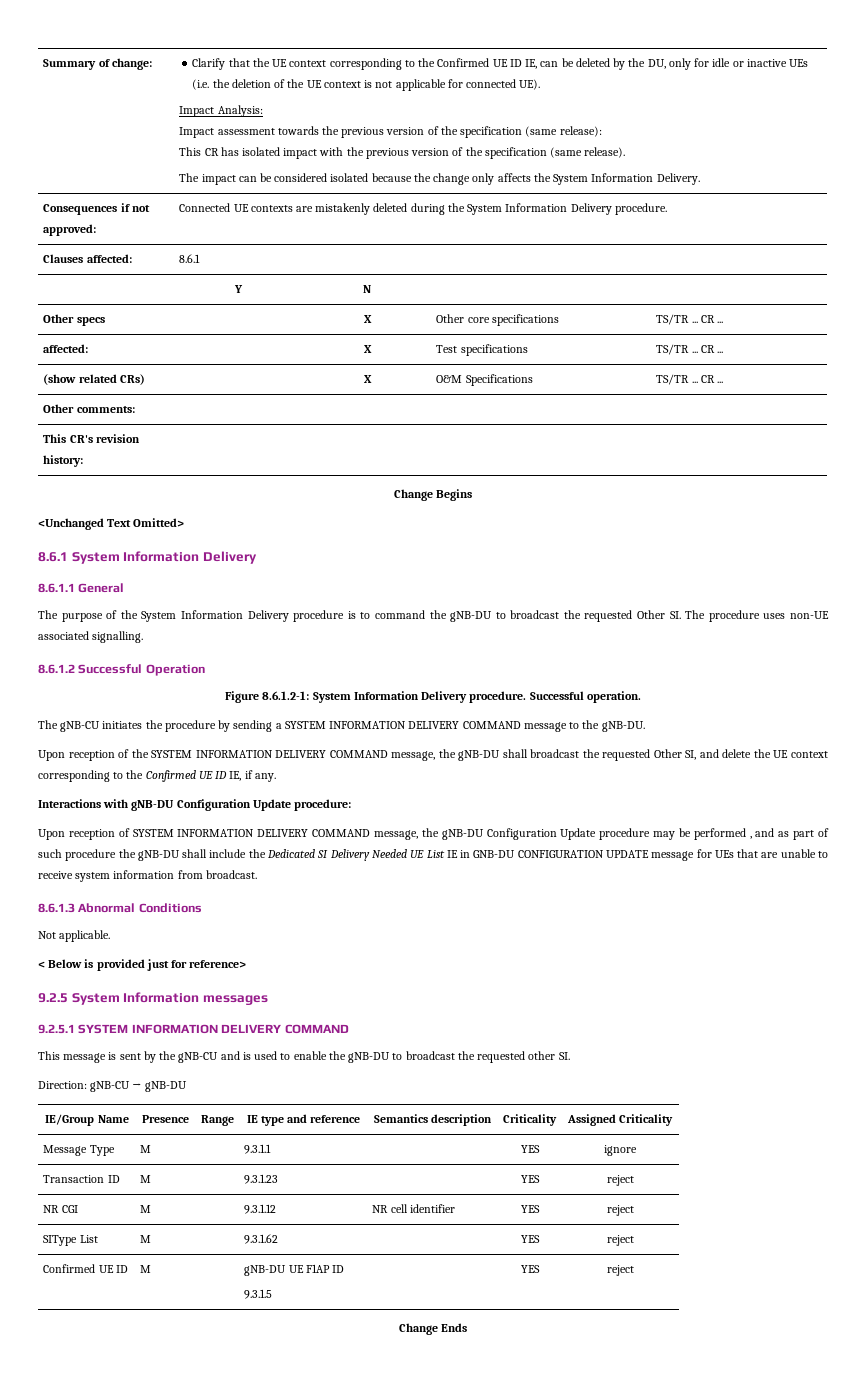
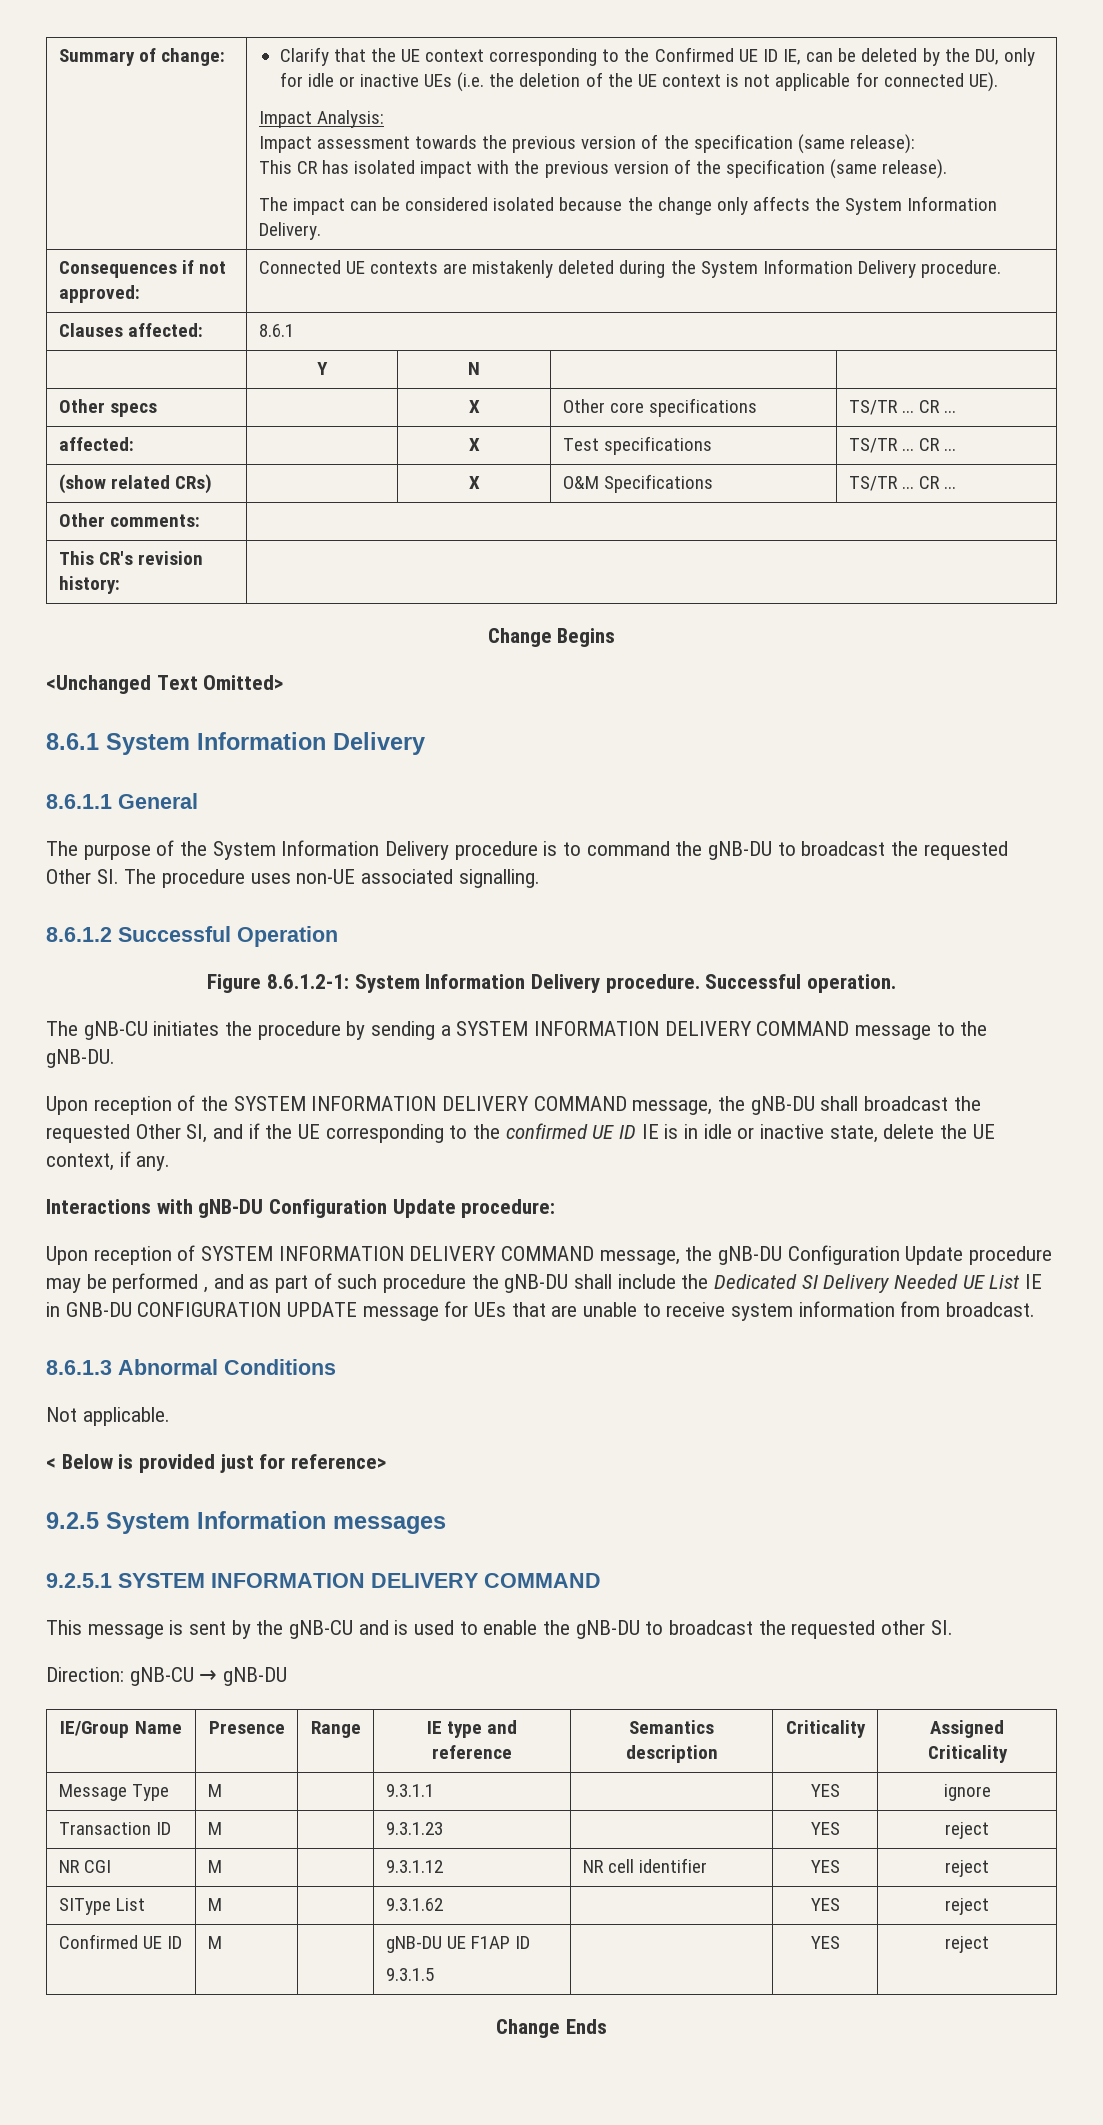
[722,749,828,758] [38,770,242,782] delete the UE context corresponding to the Confirmed UE ID IE, -> [248,1123,995,1143] [46,1153,114,1171] if the UE corresponding to the confirmed UE ID IE is in idle or inactive state, delete the UE context,

